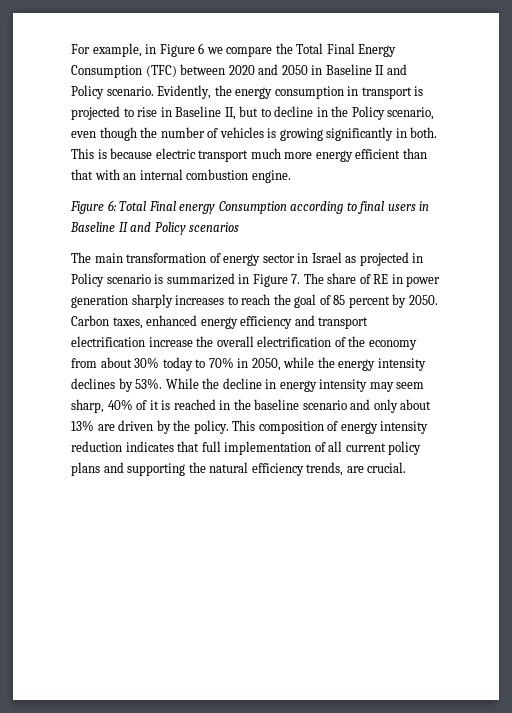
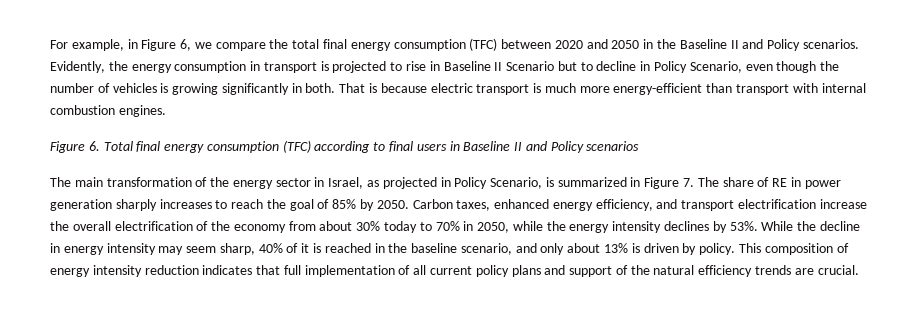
[198,43,205,54] 6 -> [180,39,192,51] 6,
[296,43,397,57] [71,65,142,78] Total Final Energy Consumption -> [292,39,466,51] total final energy consumption
[325,64,407,75] [71,85,154,99] Baseline II and Policy scenario. -> [657,39,859,51] the Baseline II and Policy scenarios.
[224,107,236,120] II, -> [494,61,555,71] II Scenario
[331,106,435,120] the Policy scenario, -> [654,61,742,73] Policy Scenario,
[71,148,94,159] This -> [339,83,366,93] That
(249, 156) none -> [533,83,542,93] is
[315,148,427,162] [71,169,137,180] energy efficient than that with an -> [613,83,818,95] energy-efficient than transport with
[251,170,291,183] [70,200,287,214] engine. // Figure 6: Total Final energy Consumption -> [118,105,166,117] [50,140,311,153] engines. // Figure 6. Total final energy consumption (TFC)
(221, 258) none -> [210,177,230,187] the
[311,252,342,263] Israel -> [328,177,364,189] Israel,
[106,274,151,284] scenario -> [490,177,543,189] Scenario,
[333,295,390,308] 85 percent -> [332,199,357,209] 85%
[240,316,293,329] efficiency -> [595,199,653,211] efficiency,
[302,400,347,410] scenario -> [460,243,512,255] scenario,
[97,424,115,431] are -> [631,243,640,253] is
[173,420,191,431] the -> (697, 249) none
[127,463,186,476] supporting -> [569,265,628,277] support of
[306,462,344,476] trends, -> [755,265,792,275] trends

